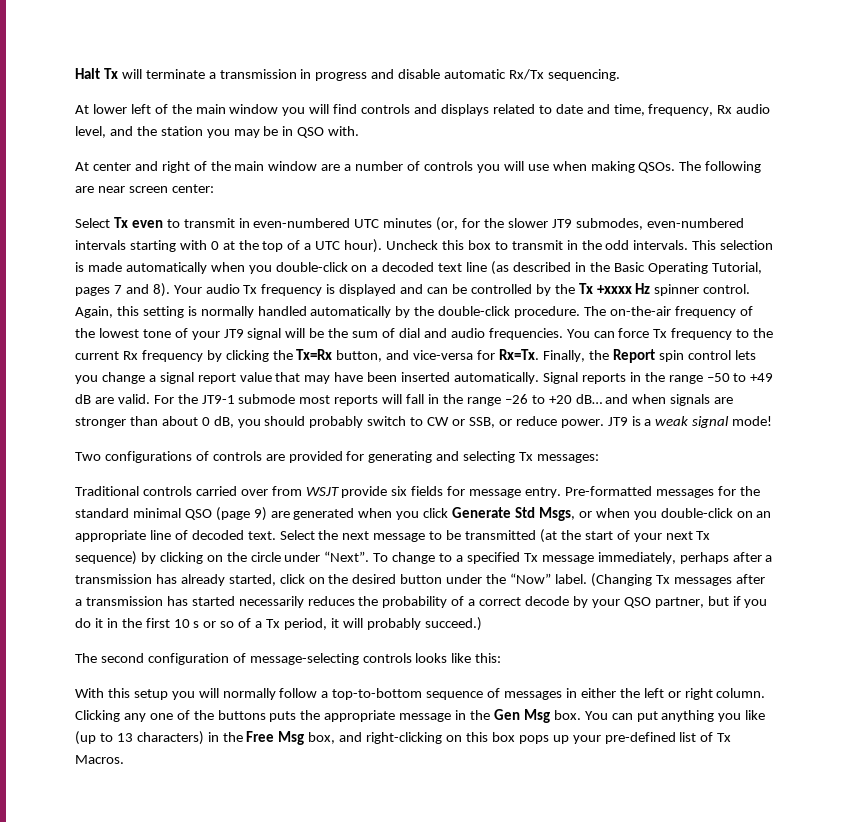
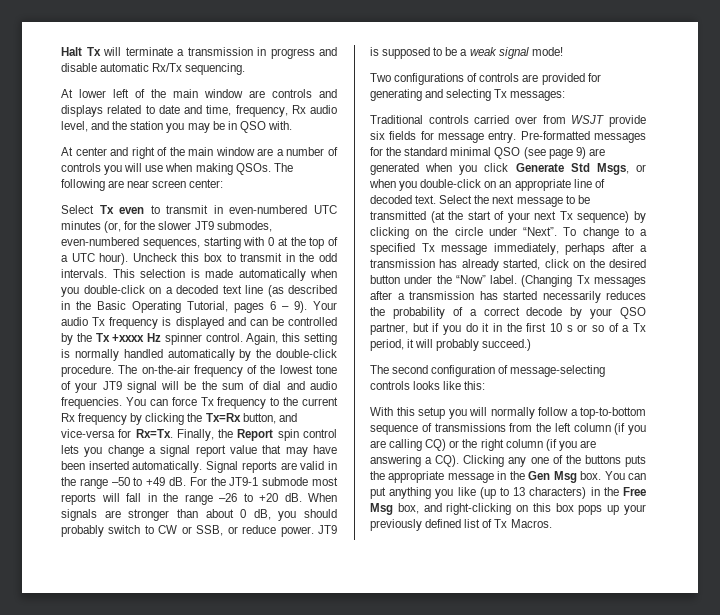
[282,104,358,116] you will find -> [249,90,265,98] are
[75,240,126,250] intervals -> [142,239,200,249] sequences,
[113,283,170,297] 7 and 8). -> [270,301,307,313] 6 – 9).
(626, 378) none -> [280,461,325,470] are valid
[75,394,150,404] dB are valid. -> [169,477,186,486] dB.
[575,394,667,404] dB… and when -> [284,493,337,502] dB. When
(641, 421) none -> [382,47,458,59] supposed to be
[215,507,250,521] (page -> [523,147,573,159] (see page
[504,688,766,700] messages in either the left or right column. -> [434,423,646,435] [370,439,596,451] [370,455,460,467] transmissions from the left column (if you are calling CQ) or the right column (if you are answering a CQ).
[604,732,676,744] pre-defined -> [370,519,462,531] previously defined

